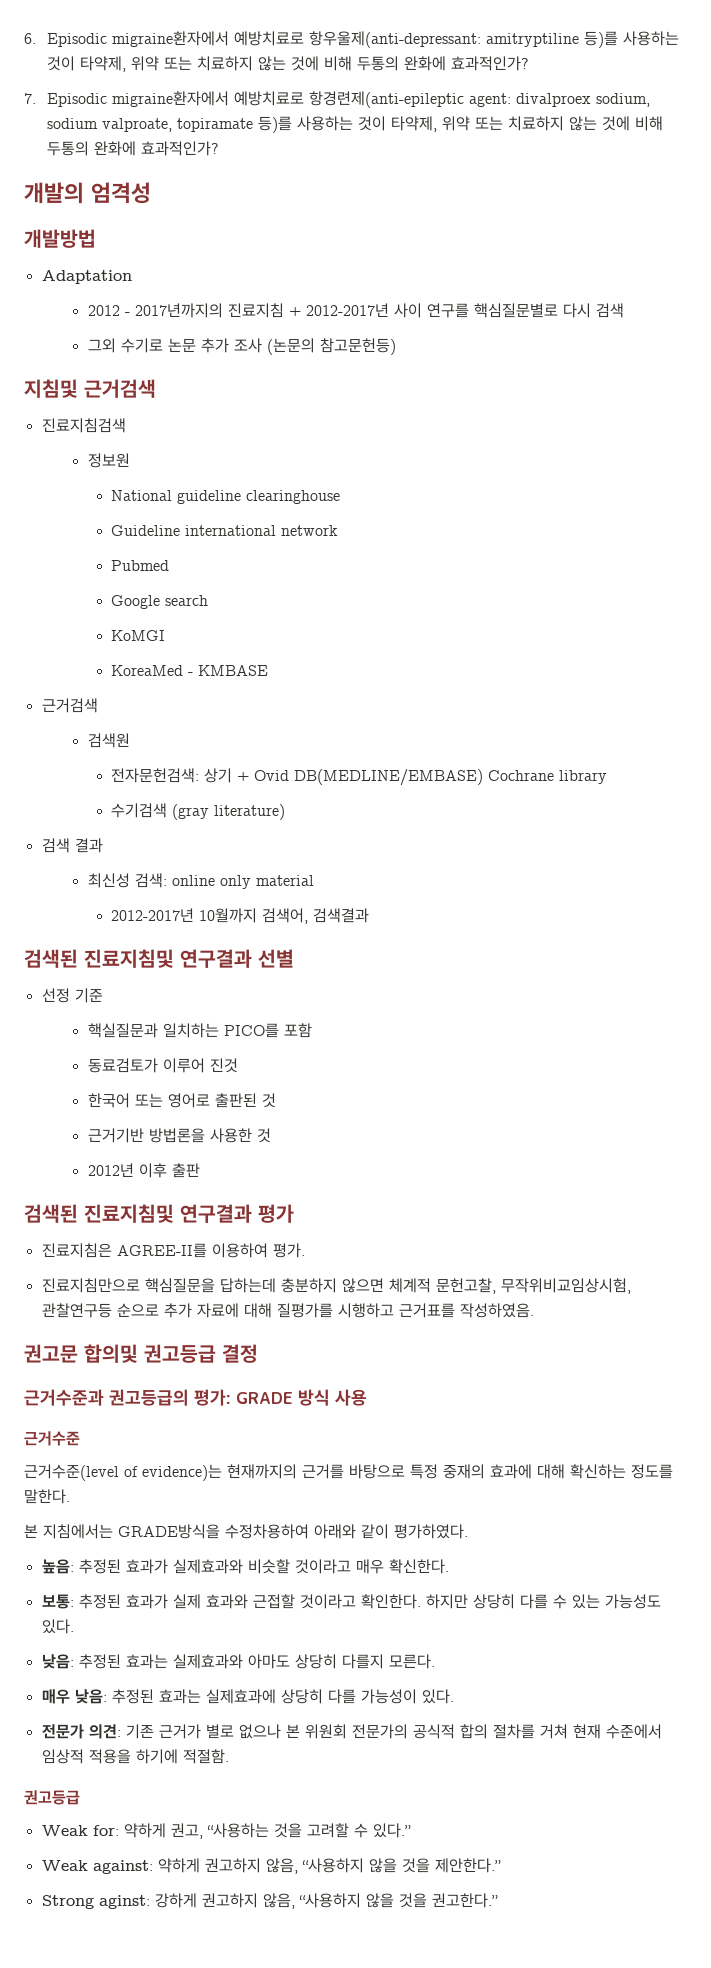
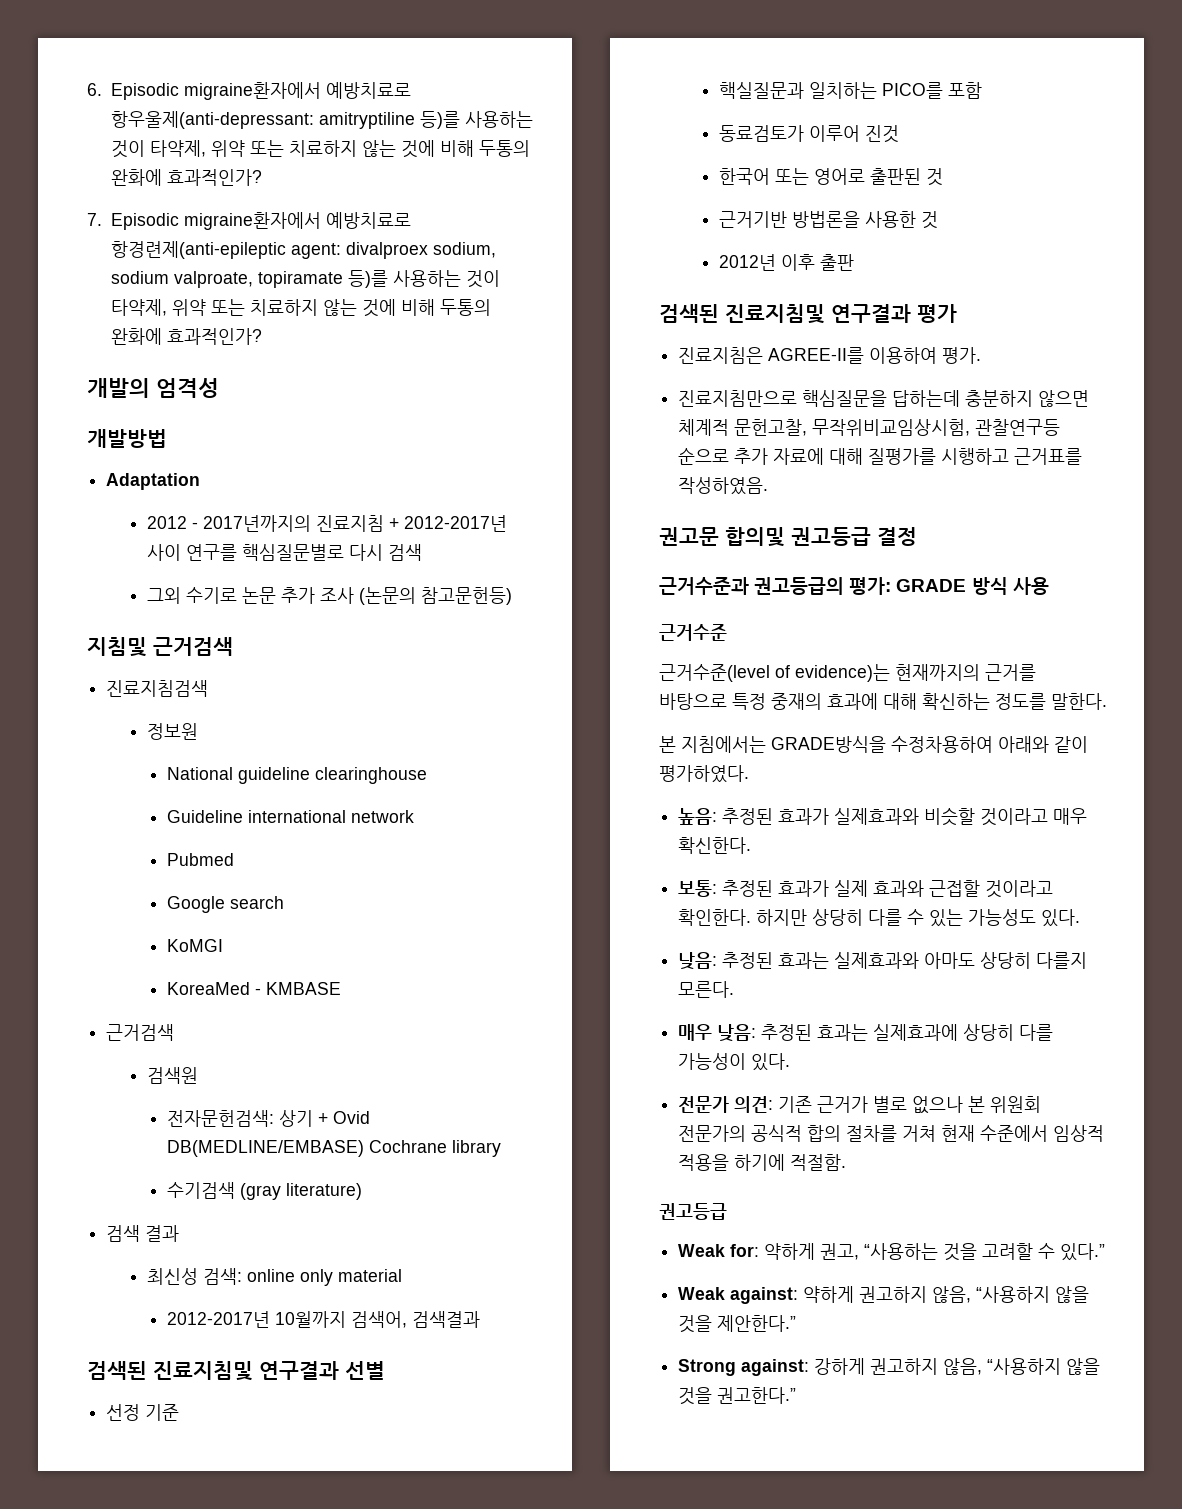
[98,1895,150,1909] aginst: -> [741,1359,810,1376] against:

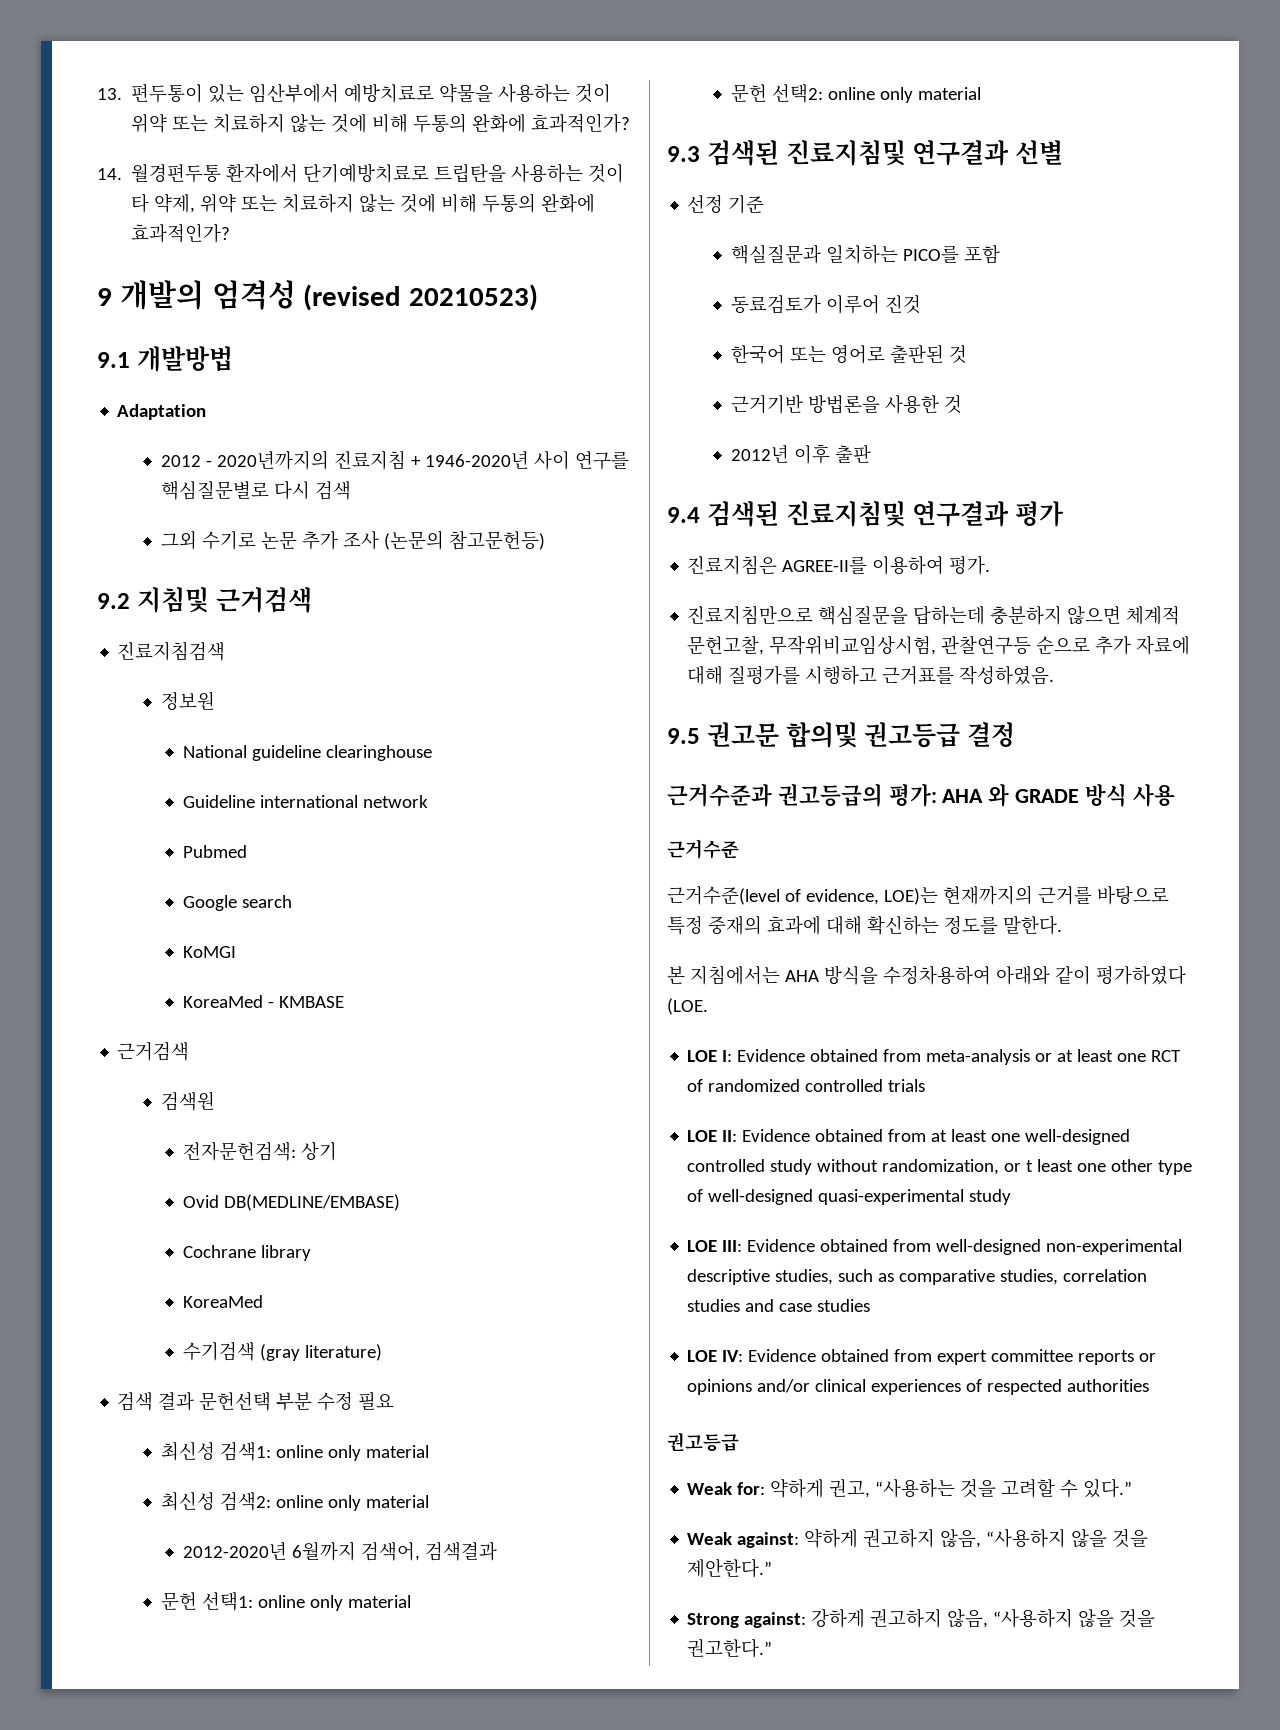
[87,82,411,100] [110,111,533,129] [110,140,530,158] [110,169,262,186] [87,212,411,230] [110,241,496,259] [110,270,500,288] [110,299,491,317] [110,328,262,345] 6. Episodic migraine환자에서 예방치료로 항우울제(anti-depressant: amitryptiline 등)를 사용하는 것이 타약제, 위약 또는 치료하지 않는 것에 비해 두통의 완화에 효과적인가? // 7. Episodic migraine환자에서 예방치료로 항경련제(anti-epileptic agent: divalproex sodium, sodium valproate, topiramate 등)를 사용하는 것이 타약제, 위약 또는 치료하지 않는 것에 비해 두통의 완화에 효과적인가? // -> [97,83,612,103] [131,113,631,133] [97,163,625,183] [131,193,596,213] [131,223,231,243] [97,288,112,306] 13. 편두통이 있는 임산부에서 예방치료로 약물을 사용하는 것이 위약 또는 치료하지 않는 것에 비해 두통의 완화에 효과적인가? // 14. 월경편두통 환자에서 단기예방치료로 트립탄을 사용하는 것이 타 약제, 위약 또는 치료하지 않는 것에 비해 두통의 완화에 효과적인가? // 9
(219, 388) // -> [303,284,539,311] [97,352,130,368] (revised 20210523) // 9.1
[202,515,311,532] 2017년까지의 -> [216,450,329,470] 2020년까지의
[403,515,507,532] 2012-2017년 -> [424,450,529,469] 1946-2020년
(512, 596) none -> [97,593,130,609] 9.2
[317,1113,328,1124] + -> (337, 1151) //
(364, 1148) none -> (400, 1202) //
(501, 1148) none -> [182,1295,263,1308] // KoreaMed
[146,1268,402,1286] [166,1311,480,1328] // 최신성 검색: online only material // 2012-2017년 10월까지 검색어, 검색결과 // -> [199,1391,395,1411] [160,1442,429,1461] [160,1492,429,1511] [182,1541,497,1561] [160,1592,411,1611] [730,84,981,103] [667,146,700,162] 문헌선택 부분 수정 필요 // 최신성 검색1: online only material // 최신성 검색2: online only material // 2012-2020년 6월까지 검색어, 검색결과 // 문헌 선택1: online only material // 문헌 선택2: online only material // 9.3
(854, 262) none -> [667,507,700,523] 9.4
(769, 486) none -> [667,728,700,744] 9.5
(892, 586) none -> [942,784,1010,807] AHA 와
[795,664,890,682] evidence)는 -> [805,887,938,905] evidence, LOE)는
[771,736,886,753] GRADE방식을 -> [784,965,878,985] AHA 방식을
[659,765,749,783] [678,807,1088,826] [678,837,752,854] [678,880,1054,898] [678,909,1081,927] [678,952,1088,970] [678,981,735,998] [678,1024,1054,1042] [678,1053,791,1071] [678,1096,1042,1114] [678,1125,1105,1142] [678,1154,847,1171] 평가하였다. // 높음: 추정된 효과가 실제효과와 비슷할 것이라고 매우 확신한다. // 보통: 추정된 효과가 실제 효과와 근접할 것이라고 확인한다. 하지만 상당히 다를 수 있는 가능성도 있다. // 낮음: 추정된 효과는 실제효과와 아마도 상당히 다를지 모른다. // 매우 낮음: 추정된 효과는 실제효과에 상당히 다를 가능성이 있다. // 전문가 의견: 기존 근거가 별로 없으나 본 위원회 전문가의 공식적 합의 절차를 거쳐 현재 수준에서 임상적 적용을 하기에 적절함. -> [1095,965,1186,985] [667,998,708,1015] [687,1049,1182,1065] [687,1079,926,1092] [687,1129,1131,1145] [687,1159,1193,1175] [687,1189,1012,1205] [687,1239,1183,1255] [687,1269,1148,1285] [687,1299,871,1312] [687,1349,1157,1365] [687,1379,1150,1395] 평가하였다 (LOE. // LOE I: Evidence obtained from meta-analysis or at least one RCT of randomized controlled trials // LOE II: Evidence obtained from at least one well-designed controlled study without randomization, or t least one other type of well-designed quasi-experimental study // LOE III: Evidence obtained from well-designed non-experimental descriptive studies, such as comparative studies, correlation studies and case studies // LOE IV: Evidence obtained from expert committee reports or opinions and/or clinical experiences of respected authorities

